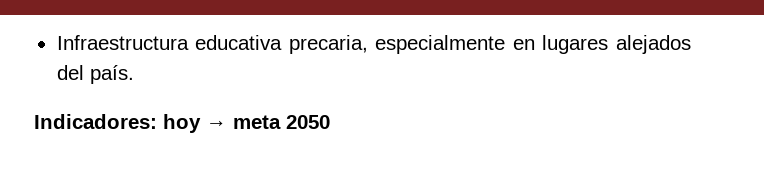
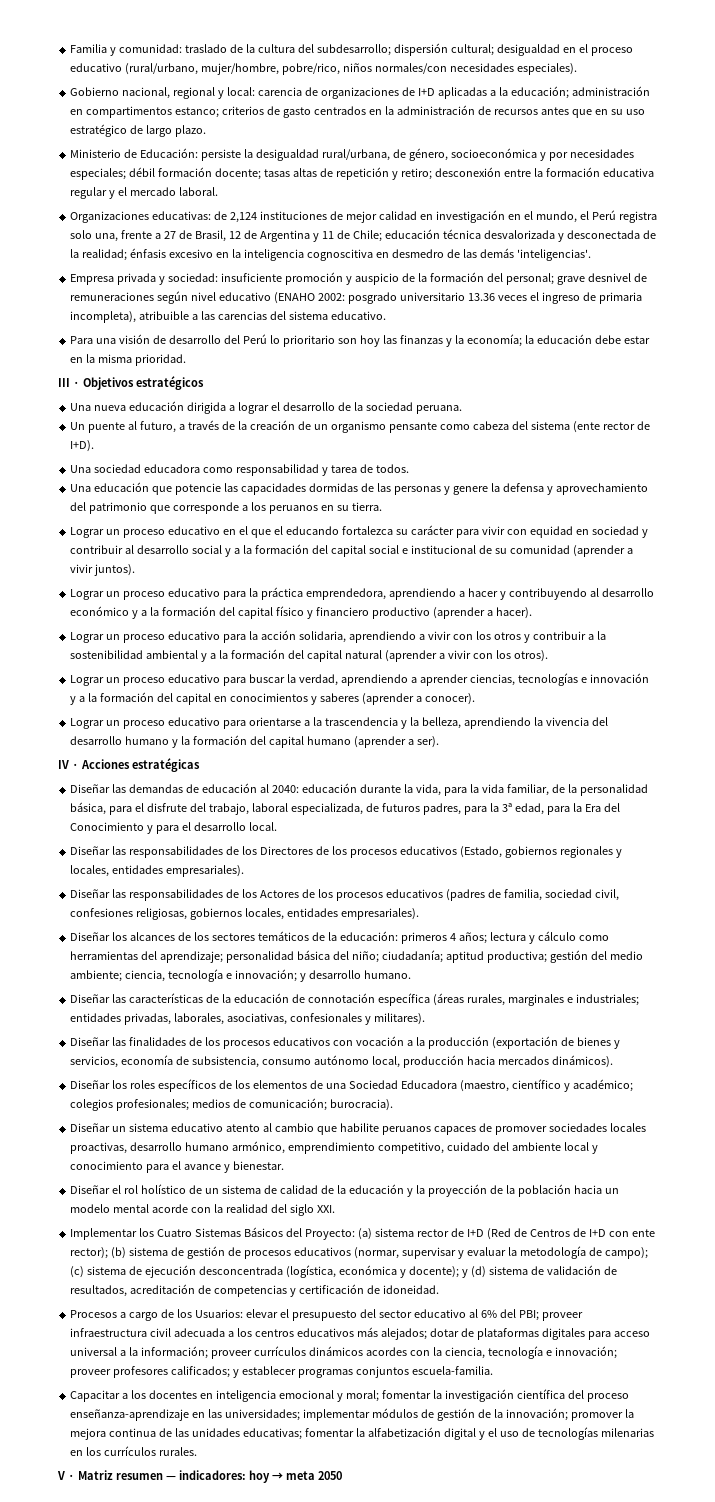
[56,35,691,54] [56,65,134,84] [34,114,157,129] Infraestructura educativa precaria, especialmente en lugares alejados del país. // Indicadores: -> [70,43,633,56] [70,63,577,75] [70,86,650,99] [70,105,645,118] [70,124,207,137] [70,148,634,161] [70,167,654,180] [70,187,218,199] [70,210,657,223] [70,229,656,242] [70,248,591,261] [70,272,647,285] [70,291,642,304] [70,311,386,323] [70,334,650,347] [70,354,187,366] [58,376,204,390] [70,401,462,414] [70,420,650,433] [70,440,95,452] [70,464,409,476] [70,482,648,495] [70,502,382,514] [70,525,648,538] [70,544,633,557] [70,564,136,576] [70,587,654,600] [70,606,532,619] [70,630,606,643] [70,649,548,662] [70,673,649,686] [70,692,475,705] [70,717,608,729] [70,735,439,748] [58,758,200,772] [70,783,648,796] [70,802,620,815] [70,822,277,834] [70,846,622,858] [70,865,245,877] [70,889,619,901] [70,908,419,920] [70,931,609,944] [70,950,643,963] [70,969,411,982] [70,993,639,1006] [70,1013,425,1025] [70,1036,620,1049] [70,1055,613,1068] [70,1079,633,1092] [70,1098,393,1111] [70,1123,646,1135] [70,1141,598,1154] [70,1161,284,1173] [70,1184,619,1197] [70,1204,335,1216] [70,1227,655,1240] [70,1246,648,1259] [70,1265,617,1278] [70,1284,439,1297] [70,1309,583,1321] [70,1327,650,1340] [70,1346,617,1359] [70,1366,493,1378] [70,1389,629,1402] [70,1408,634,1421] [70,1427,654,1440] [70,1446,198,1456] [57,1470,246,1480] Familia y comunidad: traslado de la cultura del subdesarrollo; dispersión cultural; desigualdad en el proceso educativo (rural/urbano, mujer/hombre, pobre/rico, niños normales/con necesidades especiales). // Gobierno nacional, regional y local: carencia de organizaciones de I+D aplicadas a la educación; administración en compartimentos estanco; criterios de gasto centrados en la administración de recursos antes que en su uso estratégico de largo plazo. // Ministerio de Educación: persiste la desigualdad rural/urbana, de género, socioeconómica y por necesidades especiales; débil formación docente; tasas altas de repetición y retiro; desconexión entre la formación educativa regular y el mercado laboral. // Organizaciones educativas: de 2,124 instituciones de mejor calidad en investigación en el mundo, el Perú registra solo una, frente a 27 de Brasil, 12 de Argentina y 11 de Chile; educación técnica desvalorizada y desconectada de la realidad; énfasis excesivo en la inteligencia cognoscitiva en desmedro de las demás 'inteligencias'. // Empresa privada y sociedad: insuficiente promoción y auspicio de la formación del personal; grave desnivel de remuneraciones según nivel educativo (ENAHO 2002: posgrado universitario 13.36 veces el ingreso de primaria incompleta), atribuible a las carencias del sistema educativo. // Para una visión de desarrollo del Perú lo prioritario son hoy las finanzas y la economía; la educación debe estar en la misma prioridad. // III · Objetivos estratégicos // Una nueva educación dirigida a lograr el desarrollo de la sociedad peruana. // Un puente al futuro, a través de la creación de un organismo pensante como cabeza del sistema (ente rector de I+D). // Una sociedad educadora como responsabilidad y tarea de todos. // Una educación que potencie las capacidades dormidas de las personas y genere la defensa y aprovechamiento del patrimonio que corresponde a los peruanos en su tierra. // Lograr un proceso educativo en el que el educando fortalezca su carácter para vivir con equidad en sociedad y contribuir al desarrollo social y a la formación del capital social e institucional de su comunidad (aprender a vivir juntos). // Lograr un proceso educativo para la práctica emprendedora, aprendiendo a hacer y contribuyendo al desarrollo económico y a la formación del capital físico y financiero productivo (aprender a hacer). // Lograr un proceso educativo para la acción solidaria, aprendiendo a vivir con los otros y contribuir a la sostenibilidad ambiental y a la formación del capital natural (aprender a vivir con los otros). // Lograr un proceso educativo para buscar la verdad, aprendiendo a aprender ciencias, tecnologías e innovación y a la formación del capital en conocimientos y saberes (aprender a conocer). // Lograr un proceso educativo para orientarse a la trascendencia y la belleza, aprendiendo la vivencia del desarrollo humano y la formación del capital humano (aprender a ser). // IV · Acciones estratégicas // Diseñar las demandas de educación al 2040: educación durante la vida, para la vida familiar, de la personalidad básica, para el disfrute del trabajo, laboral especializada, de futuros padres, para la 3ª edad, para la Era del Conocimiento y para el desarrollo local. // Diseñar las responsabilidades de los Directores de los procesos educativos (Estado, gobiernos regionales y locales, entidades empresariales). // Diseñar las responsabilidades de los Actores de los procesos educativos (padres de familia, sociedad civil, confesiones religiosas, gobiernos locales, entidades empresariales). // Diseñar los alcances de los sectores temáticos de la educación: primeros 4 años; lectura y cálculo como herramientas del aprendizaje; personalidad básica del niño; ciudadanía; aptitud productiva; gestión del medio ambiente; ciencia, tecnología e innovación; y desarrollo humano. // Diseñar las características de la educación de connotación específica (áreas rurales, marginales e industriales; entidades privadas, laborales, asociativas, confesionales y militares). // Diseñar las finalidades de los procesos educativos con vocación a la producción (exportación de bienes y servicios, economía de subsistencia, consumo autónomo local, producción hacia mercados dinámicos). // Diseñar los roles específicos de los elementos de una Sociedad Educadora (maestro, científico y académico; colegios profesionales; medios de comunicación; burocracia). // Diseñar un sistema educativo atento al cambio que habilite peruanos capaces de promover sociedades locales proactivas, desarrollo humano armónico, emprendimiento competitivo, cuidado del ambiente local y conocimiento para el avance y bienestar. // Diseñar el rol holístico de un sistema de calidad de la educación y la proyección de la población hacia un modelo mental acorde con la realidad del siglo XXI. // Implementar los Cuatro Sistemas Básicos del Proyecto: (a) sistema rector de I+D (Red de Centros de I+D con ente rector); (b) sistema de gestión de procesos educativos (normar, supervisar y evaluar la metodología de campo); (c) sistema de ejecución desconcentrada (logística, económica y docente); y (d) sistema de validación de resultados, acreditación de competencias y certificación de idoneidad. // Procesos a cargo de los Usuarios: elevar el presupuesto del sector educativo al 6% del PBI; proveer infraestructura civil adecuada a los centros educativos más alejados; dotar de plataformas digitales para acceso universal a la información; proveer currículos dinámicos acordes con la ciencia, tecnología e innovación; proveer profesores calificados; y establecer programas conjuntos escuela-familia. // Capacitar a los docentes en inteligencia emocional y moral; fomentar la investigación científica del proceso enseñanza-aprendizaje en las universidades; implementar módulos de gestión de la innovación; promover la mejora continua de las unidades educativas; fomentar la alfabetización digital y el uso de tecnologías milenarias en los currículos rurales. // V · Matriz resumen — indicadores:

